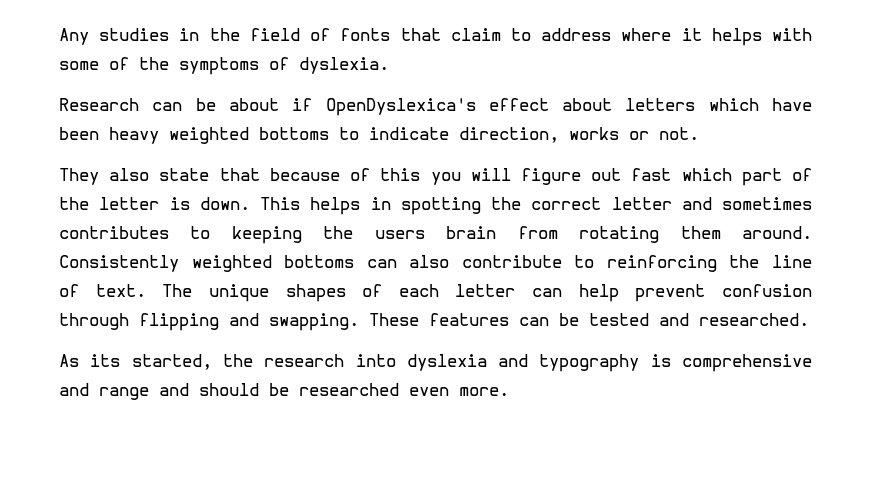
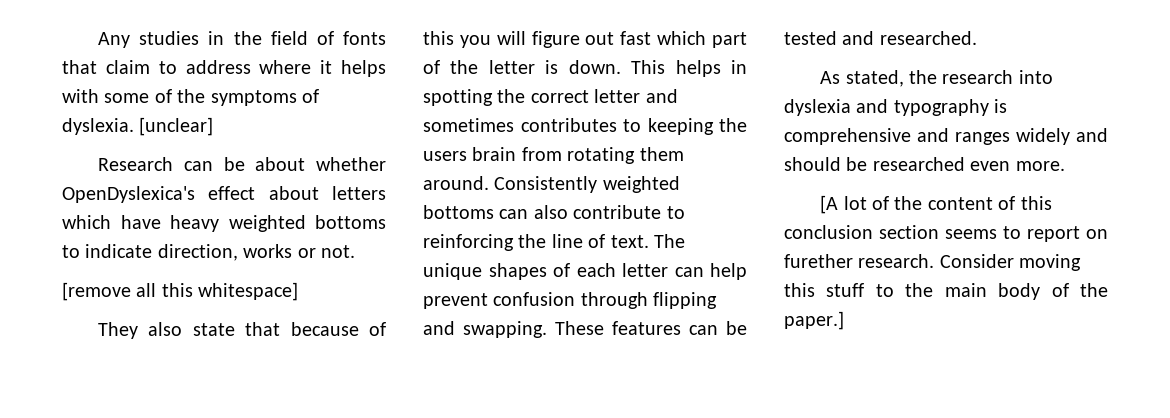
(389, 65) none -> [139,117,214,136] [unclear]
[292,98,313,111] if -> [315,157,386,171] whether
[59,127,99,140] been -> (161, 222) none
(699, 133) none -> [62,282,299,301] // [remove all this whitespace]
[90,354,212,370] its started, -> [845,70,904,87] stated,
[99,387,149,400] range -> [955,128,1070,145] ranges widely
(509, 391) none -> [820,195,1052,214] [784,225,1108,242] [784,254,1082,271] [784,283,1108,300] [784,311,844,330] // [A lot of the content of this conclusion section seems to report on furether research. Consider moving this stuff to the main body of the paper.]

